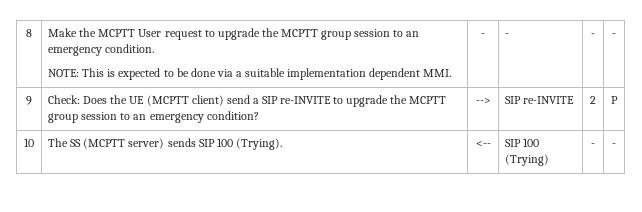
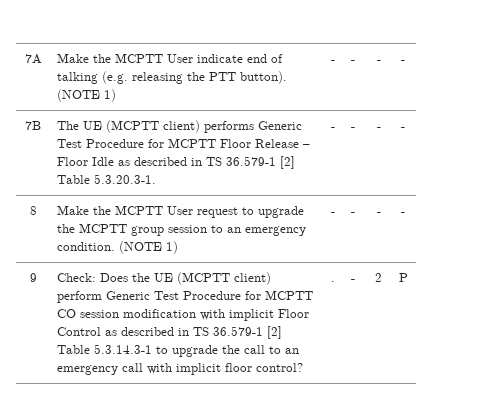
(26, 33) none -> [24,54,42,64] [56,53,283,63] [56,71,287,84] [56,89,116,102] [330,60,335,63] [350,60,355,63] [376,60,381,63] [401,60,405,63] [25,121,41,130] [56,120,302,133] [56,138,310,148] [56,156,295,169] [56,174,156,184] [330,127,335,130] [350,127,355,130] [376,127,381,130] [401,127,405,130] 7A | Make the MCPTT User indicate end of talking (e.g. releasing the PTT button). (NOTE 1) | - | - | - | - // 7B | The UE (MCPTT client) performs Generic Test Procedure for MCPTT Floor Release – Floor Idle as described in TS 36.579-1 [2] Table 5.3.20.3-1. | - | - | - | - //
[48,68,452,80] // NOTE: This is expected to be done via a suitable implementation dependent MMI. -> [118,241,178,254] (NOTE 1)
[226,95,447,107] [48,111,259,123] [475,98,491,104] [505,96,575,104] [590,96,596,104] [611,96,618,104] [24,138,34,147] [48,138,282,150] [475,141,491,147] [505,138,540,147] [505,154,550,166] [591,143,595,147] [612,143,616,147] send a SIP re-INVITE to upgrade the MCPTT group session to an emergency condition? | --> | SIP re-INVITE | 2 | P // 10 | The SS (MCPTT server) sends SIP 100 (Trying). | <-- | SIP 100 (Trying) | - | - -> [56,290,313,303] [56,309,309,321] [56,326,282,339] [56,344,299,357] [56,363,303,375] [330,281,335,282] [350,279,355,282] [375,273,382,282] [398,273,408,282] perform Generic Test Procedure for MCPTT CO session modification with implicit Floor Control as described in TS 36.579-1 [2] Table 5.3.14.3-1 to upgrade the call to an emergency call with implicit floor control? | . | - | 2 | P

